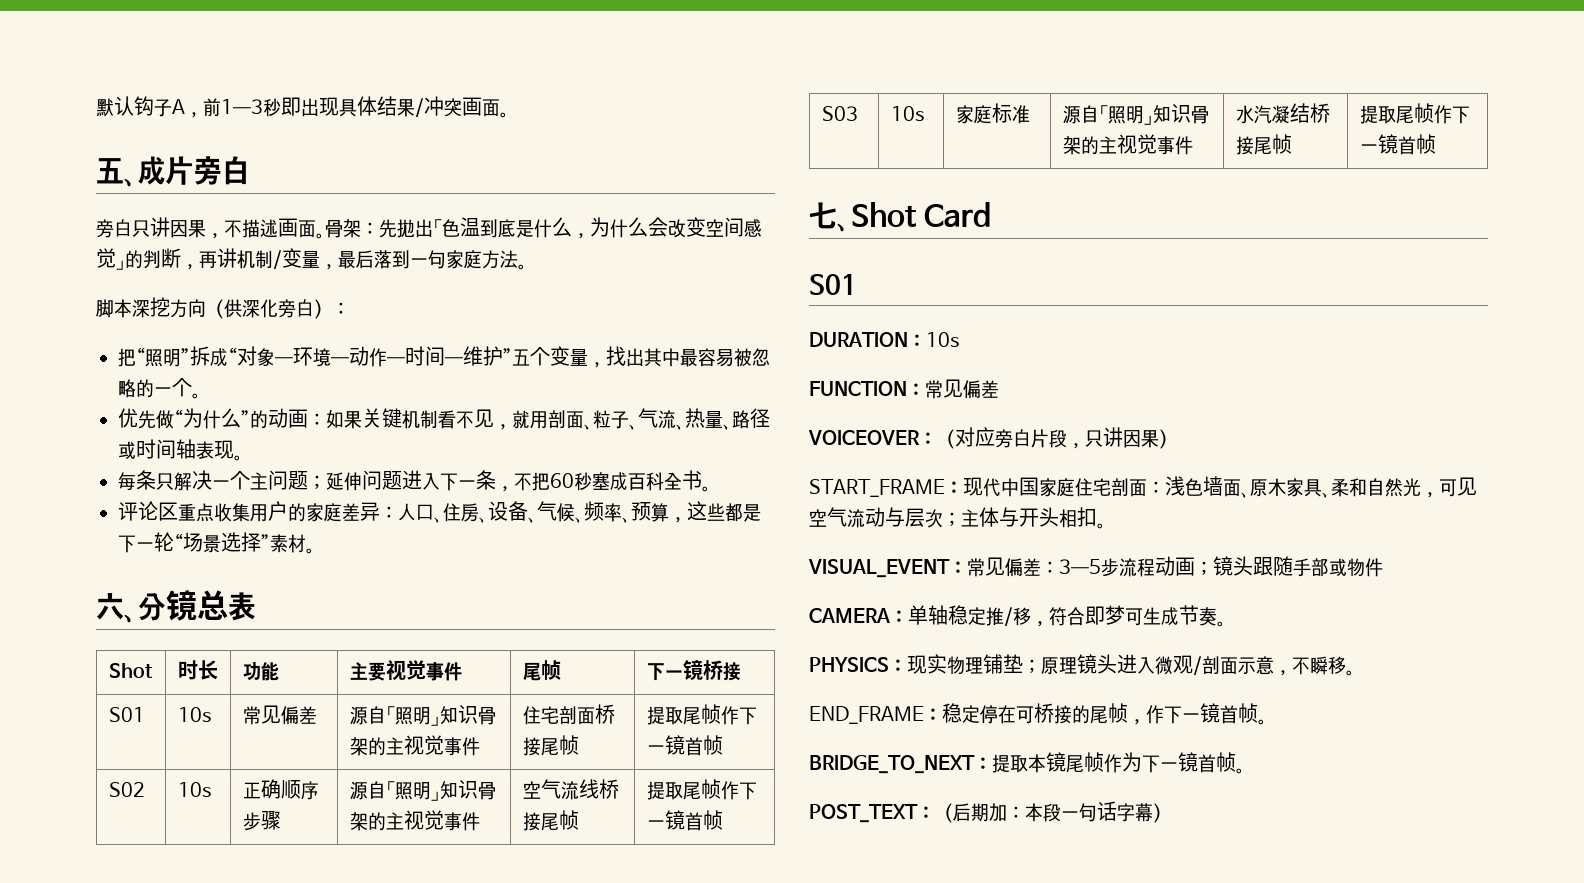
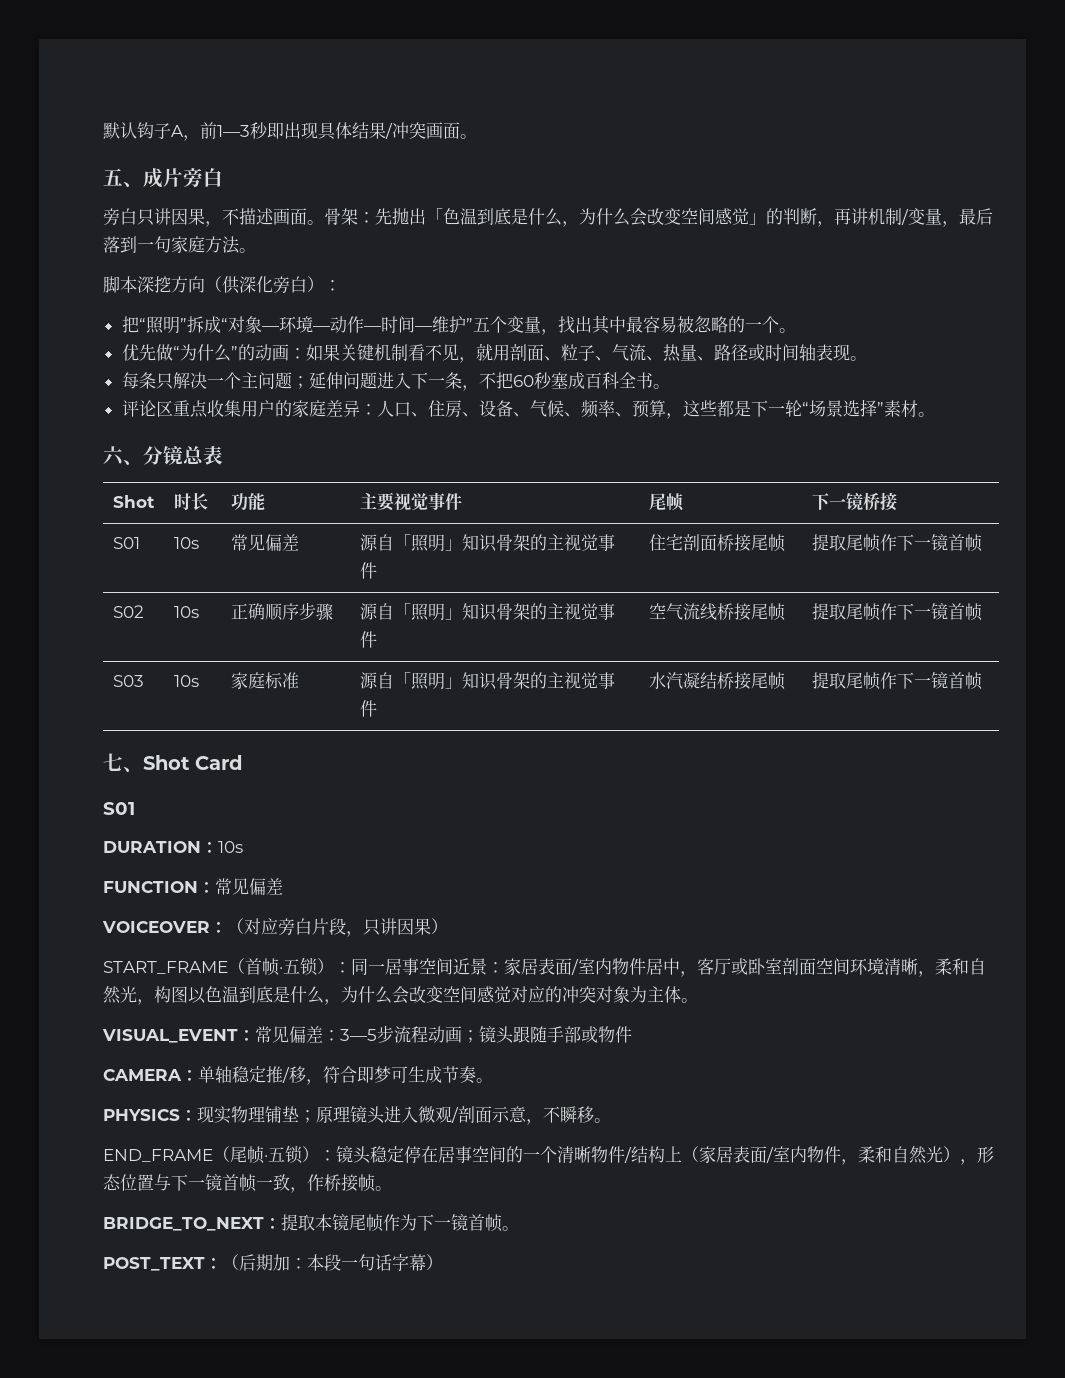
[944,476,1477,498] [809,507,1097,528] ：现代中国家庭住宅剖面：浅色墙面、原木家具、柔和自然光，可见空气流动与层次；主体与开头相扣 -> [228,957,986,977] [103,986,681,1005] （首帧·五锁）：同一居事空间近景：家居表面/室内物件居中，客厅或卧室剖面空间环境清晰，柔和自然光，构图以色温到底是什么，为什么会改变空间感觉对应的冲突对象为主体
[924,703,1238,725] ：稳定停在可桥接的尾帧，作下一镜首 -> [213,1145,994,1165] [103,1173,358,1193] （尾帧·五锁）：镜头稳定停在居事空间的一个清晰物件/结构上（家居表面/室内物件，柔和自然光），形态位置与下一镜首帧一致，作桥接

